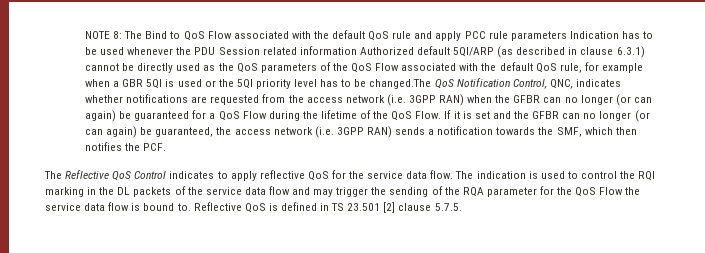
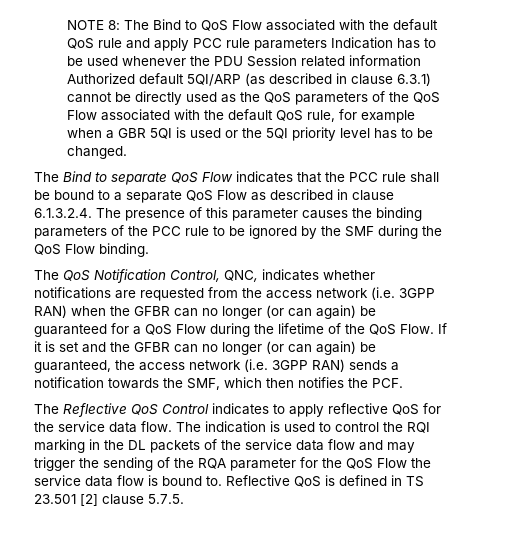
[369,79,432,89] changed.The -> [66,146,127,159] [34,171,439,185] [34,189,394,203] [34,207,422,221] [34,225,442,239] [34,243,149,257] [34,270,59,280] changed. // The Bind to separate QoS Flow indicates that the PCC rule shall be bound to a separate QoS Flow as described in clause 6.1.3.2.4. The presence of this parameter causes the binding parameters of the PCC rule to be ignored by the SMF during the QoS Flow binding. // The

